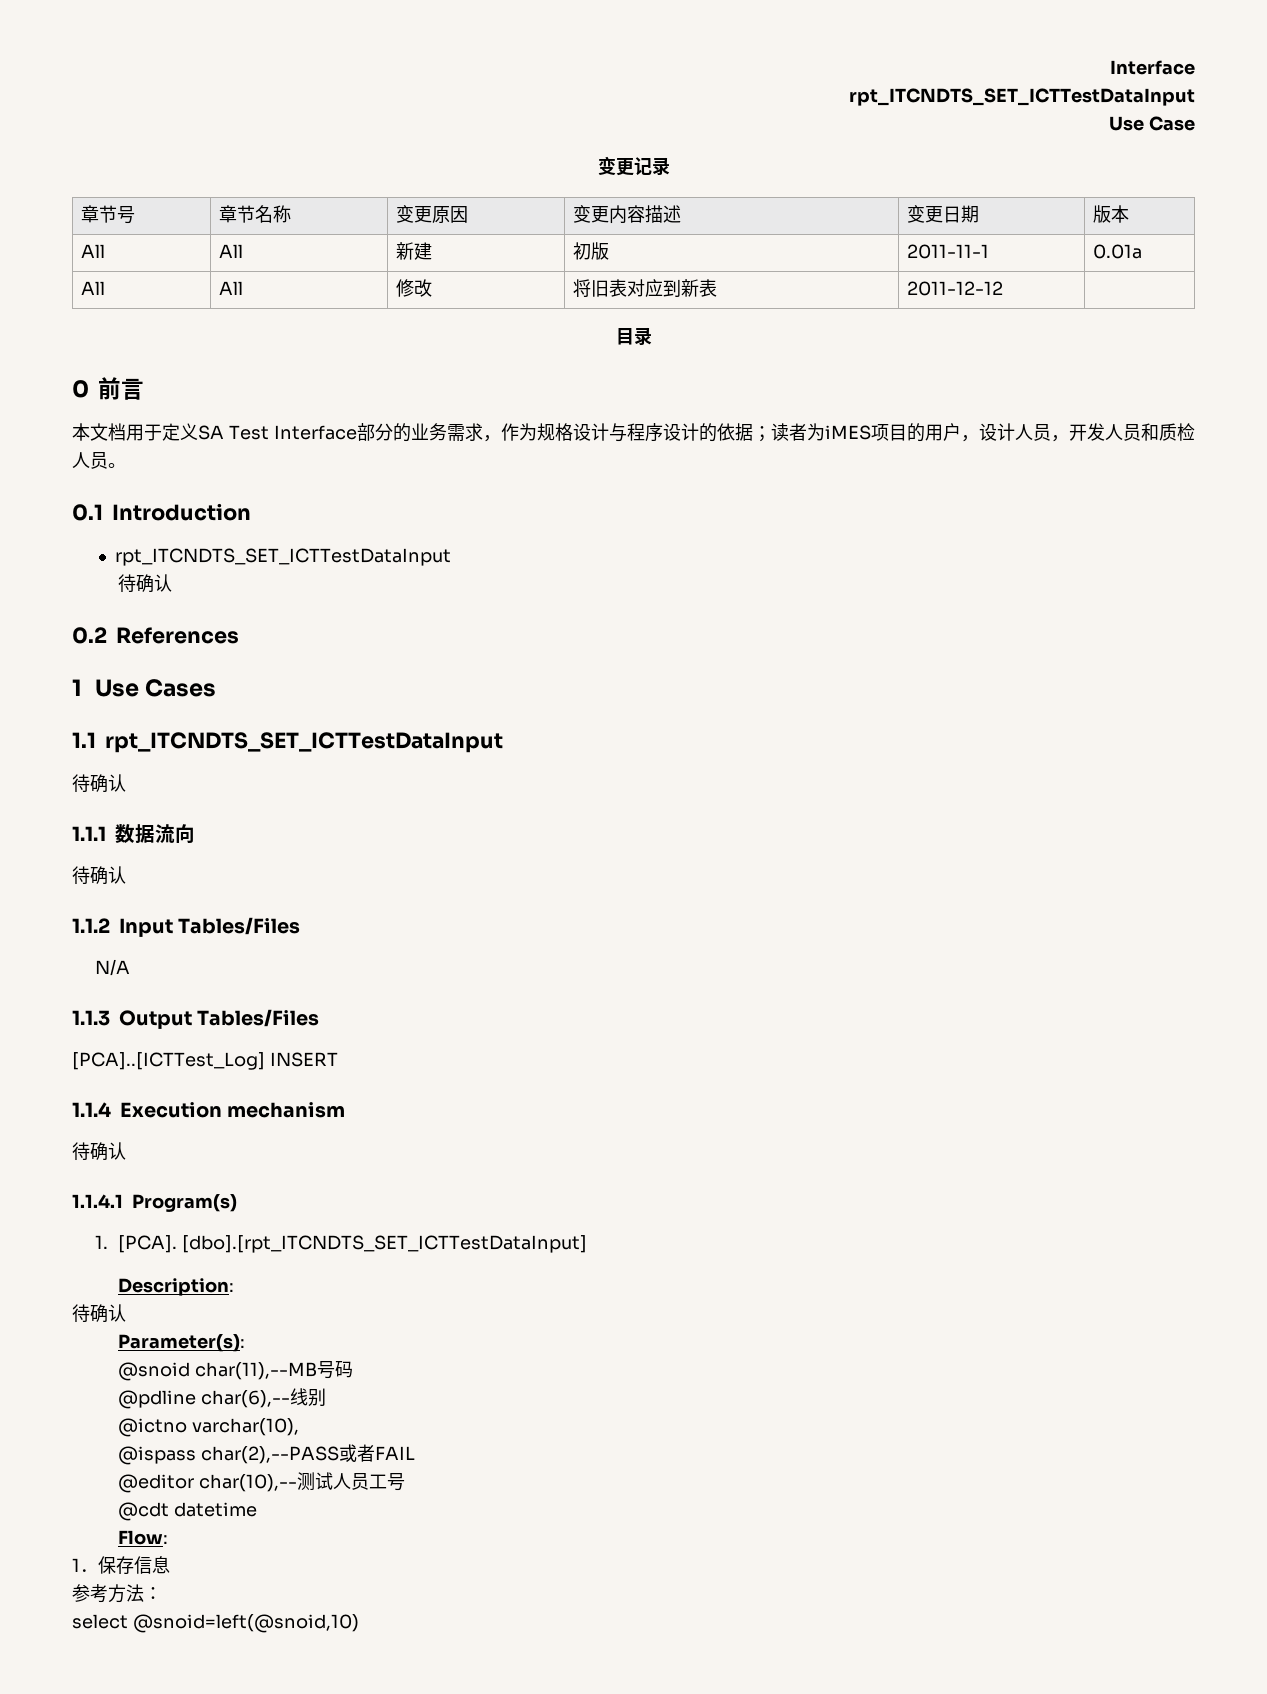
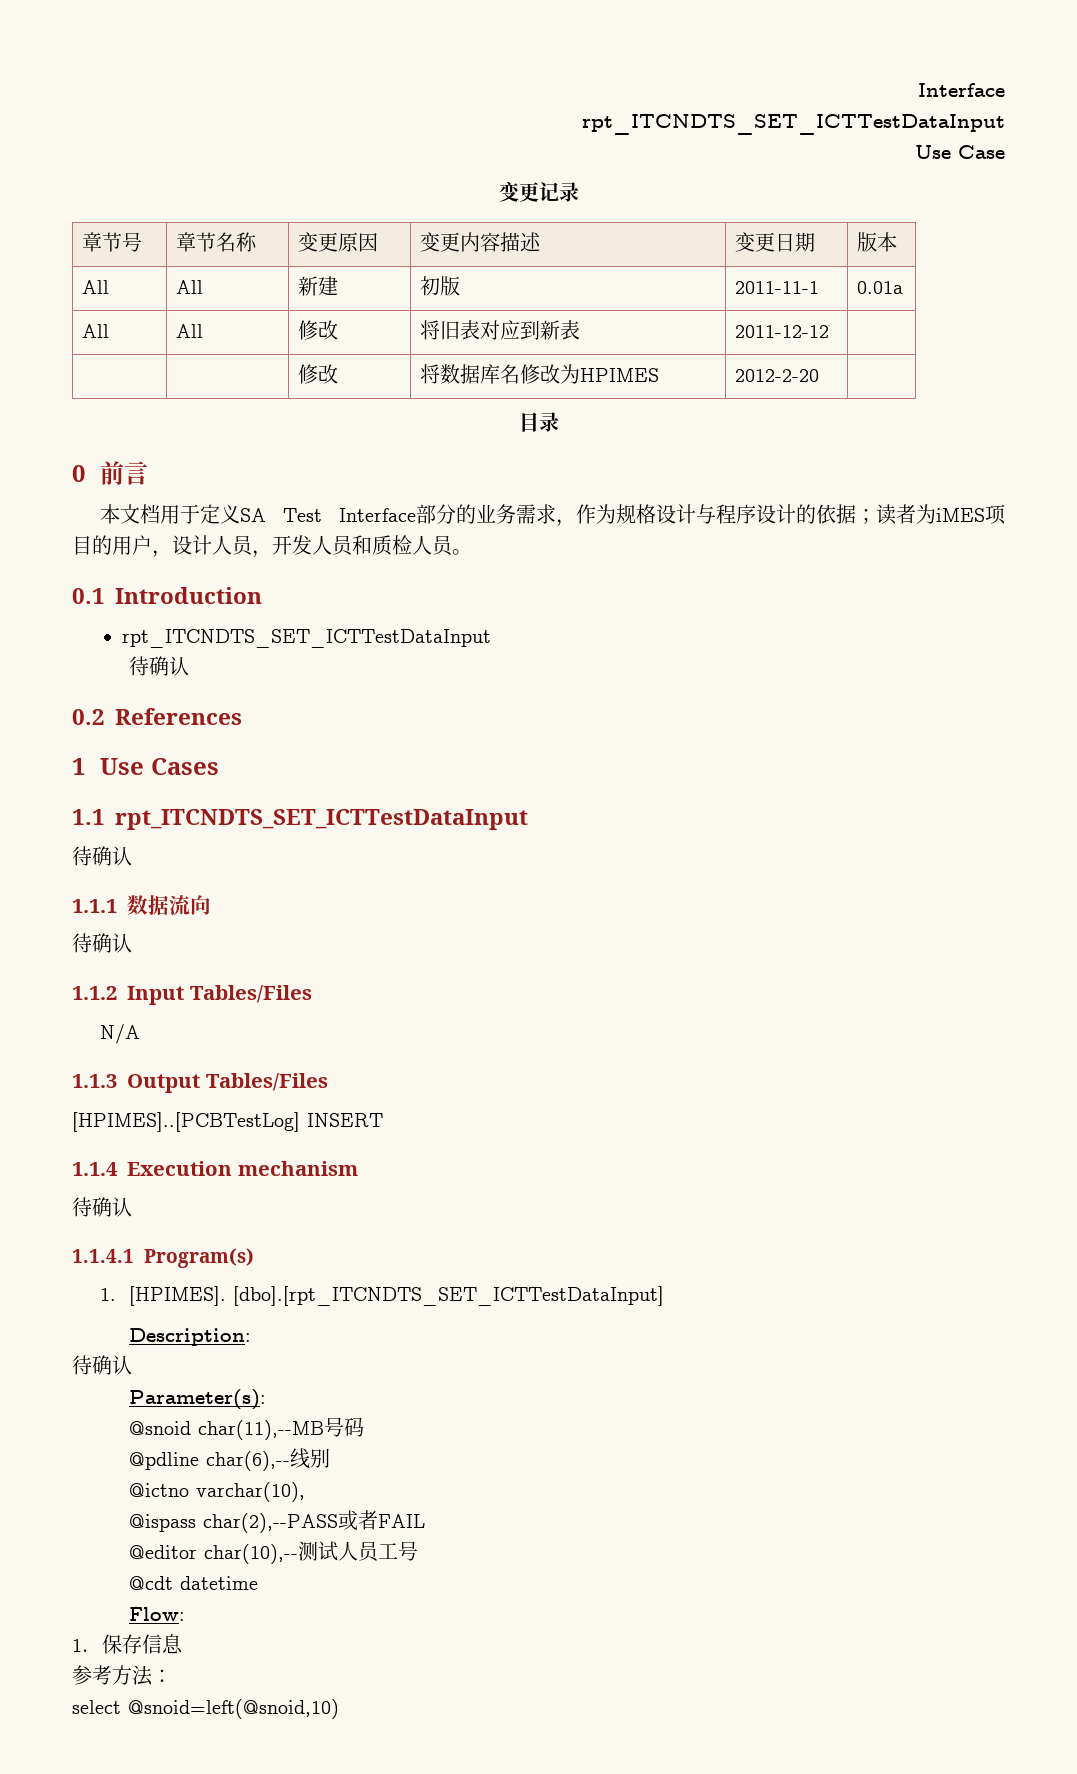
(1004, 288) none -> [297,364,338,384] [419,364,659,384] [734,369,819,382] // | | 修改 | 将数据库名修改为HPIMES | 2012-2-20 |
[72,1052,265,1070] [PCA]..[ICTTest_Log] -> [72,1112,300,1132] [HPIMES]..[PCBTestLog]
[117,1235,177,1253] [PCA]. -> [128,1286,226,1306] [HPIMES].

